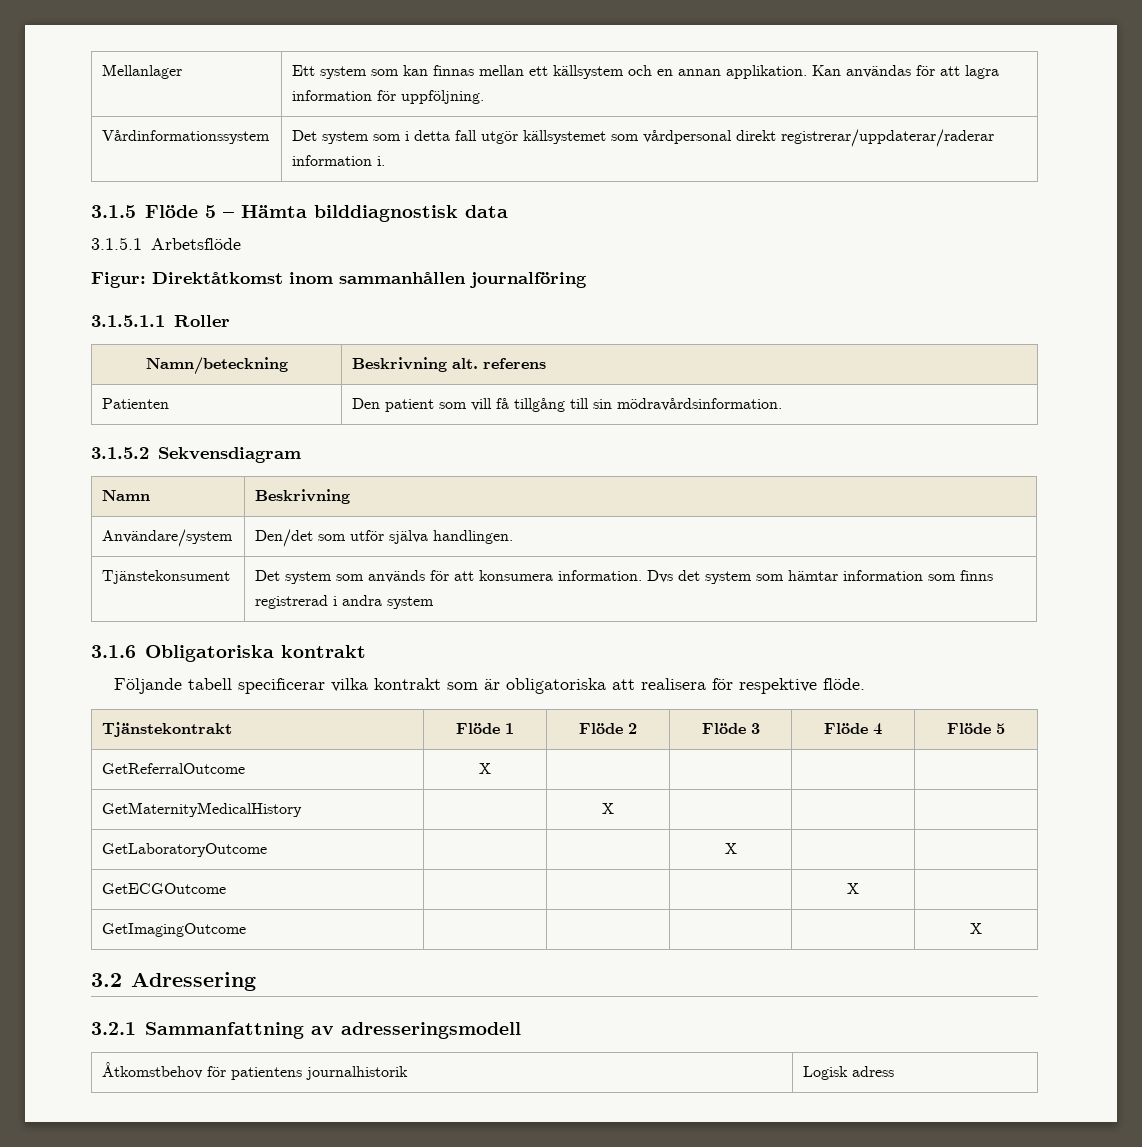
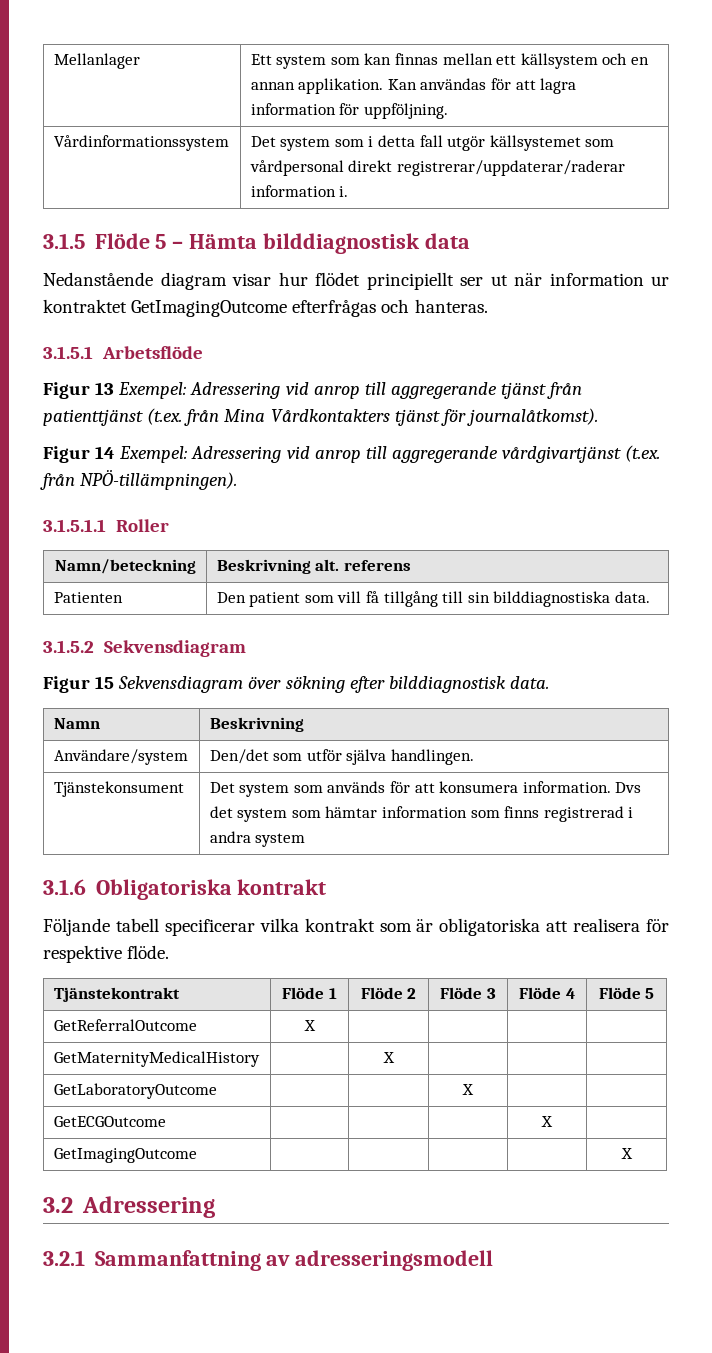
[91,237,241,250] [91,272,587,288] 3.1.5.1 Arbetsflöde // Figur: Direktåtkomst inom sammanhållen journalföring -> [43,272,669,290] [43,299,488,317] [43,346,203,359] [43,382,583,399] [43,408,598,426] [43,445,661,463] [40,470,238,490] Nedanstående diagram visar hur flödet principiellt ser ut när information ur kontraktet GetImagingOutcome efterfrågas och hanteras. // 3.1.5.1 Arbetsflöde // Figur 13 Exempel: Adressering vid anrop till aggregerande tjänst från patienttjänst (t.ex. från Mina Vårdkontakters tjänst för journalåtkomst). // Figur 14 Exempel: Adressering vid anrop till aggregerande vårdgivartjänst (t.ex. från NPÖ-tillämpningen).
[617,398,783,411] mödravårdsinformation. -> [493,591,651,607] bilddiagnostiska data.
(301, 455) none -> [43,676,549,693] // Figur 15 Sekvensdiagram över sökning efter bilddiagnostisk data.
[102,1062,409,1080] [803,1066,895,1080] // Åtkomstbehov för patientens journalhistorik | Logisk adress -> (494, 1260) none

